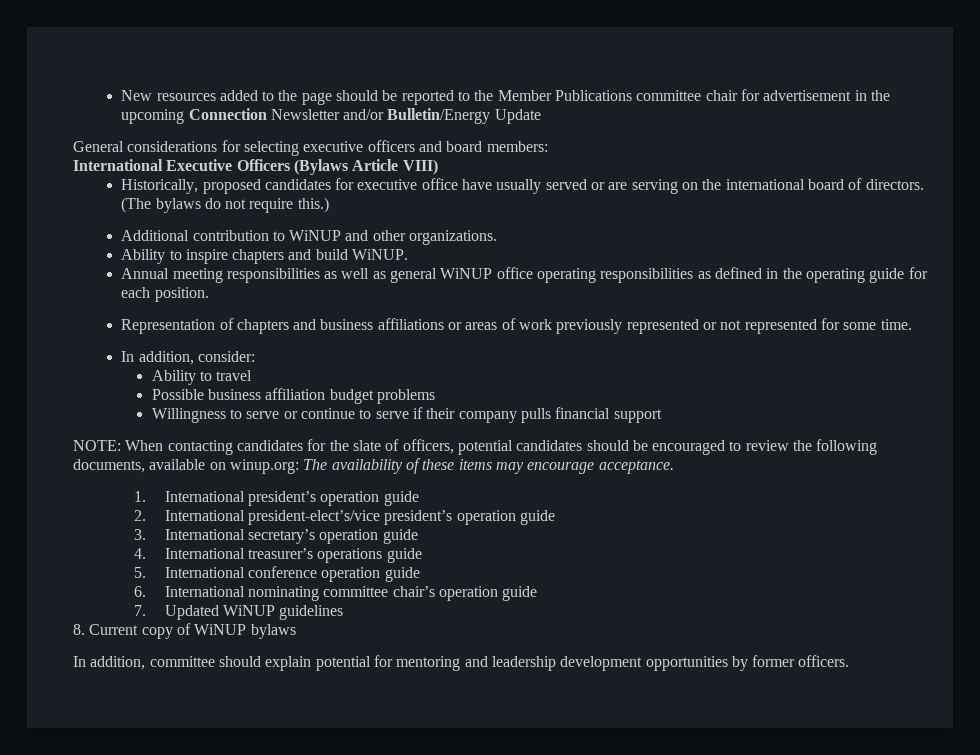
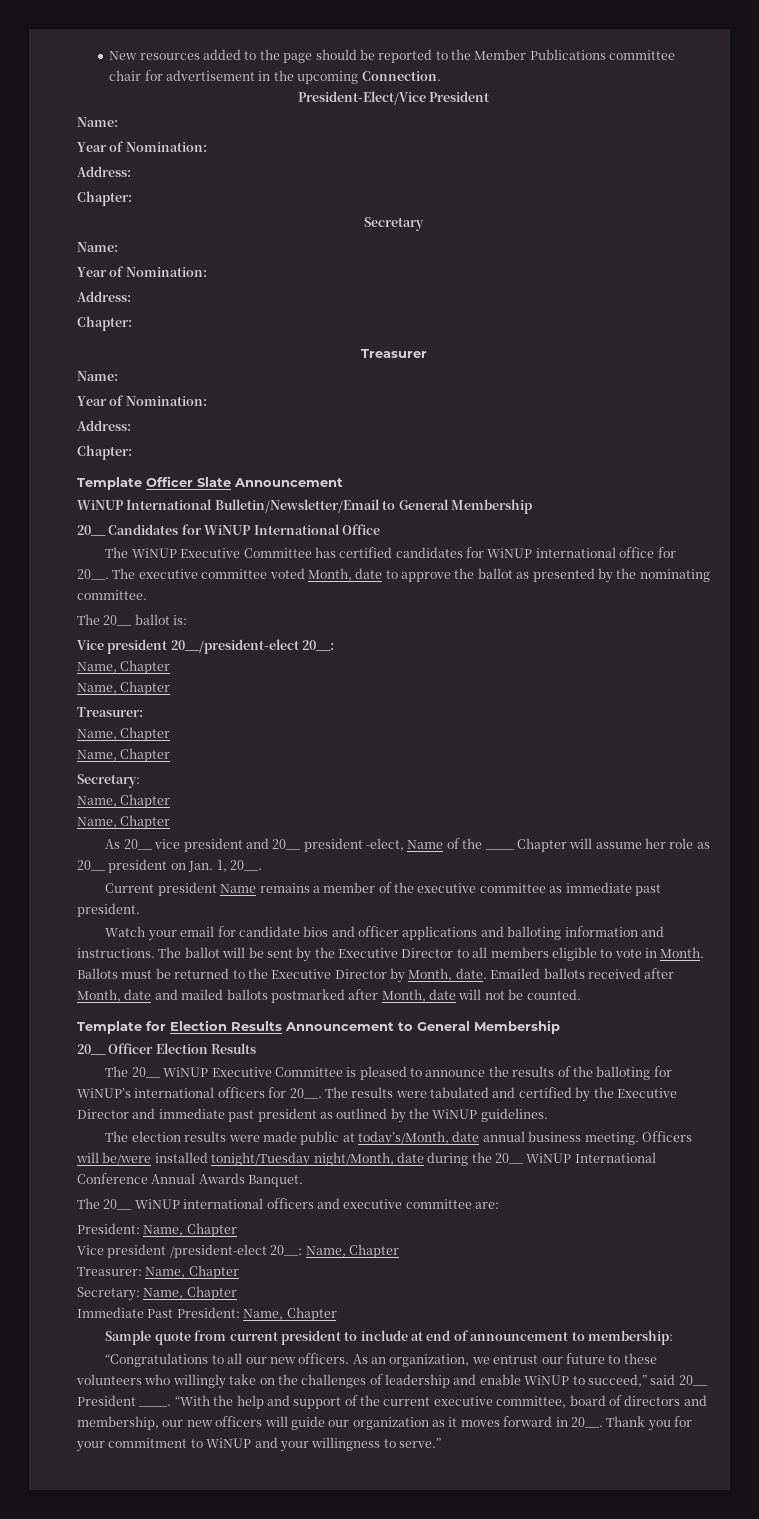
[188,108,541,124] [73,140,548,156] [73,159,438,175] [121,178,924,194] [121,197,329,213] [121,230,498,245] [121,249,409,264] [121,267,928,283] [121,287,209,302] [121,318,912,334] [121,351,255,365] [151,370,253,385] [151,388,436,404] [151,407,662,423] [73,439,878,455] [73,458,674,474] [134,491,419,506] [134,510,556,525] [134,529,418,544] [134,548,422,563] [134,566,420,582] [134,586,538,601] [134,605,344,620] [73,623,296,639] [73,655,850,671] Connection Newsletter and/or Bulletin/Energy Update // General considerations for selecting executive officers and board members: // International Executive Officers (Bylaws Article VIII) // Historically, proposed candidates for executive office have usually served or are serving on the international board of directors. (The bylaws do not require this.) // Additional contribution to WiNUP and other organizations. // Ability to inspire chapters and build WiNUP. // Annual meeting responsibilities as well as general WiNUP office operating responsibilities as defined in the operating guide for each position. // Representation of chapters and business affiliations or areas of work previously represented or not represented for some time. // In addition, consider: // Ability to travel // Possible business affiliation budget problems // Willingness to serve or continue to serve if their company pulls financial support // NOTE: When contacting candidates for the slate of officers, potential candidates should be encouraged to review the following documents, available on winup.org: The availability of these items may encourage acceptance. // 1. International president’s operation guide // 2. International president-elect’s/vice president’s operation guide // 3. International secretary’s operation guide // 4. International treasurer’s operations guide // 5. International conference operation guide // 6. International nominating committee chair’s operation guide // 7. Updated WiNUP guidelines // 8. Current copy of WiNUP bylaws // In addition, committee should explain potential for mentoring and leadership development opportunities by former officers. -> [361,71,441,81] [297,91,490,105] [77,117,118,127] [77,141,207,152] [77,166,131,177] [77,191,132,206] [364,217,424,231] [77,242,118,252] [77,266,207,277] [77,291,131,302] [77,316,132,331] [360,349,427,358] [77,371,118,381] [77,395,207,406] [77,420,131,431] [77,445,132,460] [77,476,343,490] [77,499,532,514] [77,524,380,536] [105,547,676,558] [77,568,710,583] [77,590,147,600] [77,614,188,626] [77,639,335,654] [77,660,171,674] [77,681,171,695] [77,707,143,717] [77,727,171,741] [77,748,171,762] [77,774,140,788] [77,794,171,808] [77,815,171,829] [105,838,483,852] [484,838,710,852] [77,859,262,873] [105,882,661,896] [77,903,140,917] [105,926,664,941] [77,947,705,962] [77,968,675,983] [77,989,581,1003] [77,1020,560,1034] [77,1043,257,1055] [105,1066,672,1080] [77,1087,677,1102] [77,1108,548,1123] [105,1131,692,1146] [76,1152,656,1167] [77,1173,304,1187] [77,1198,499,1210] [77,1223,237,1237] [77,1244,399,1258] [77,1265,239,1279] [77,1286,237,1301] [77,1307,337,1321] [105,1330,673,1345] [105,1353,657,1367] [76,1374,708,1389] [77,1395,707,1409] [77,1416,692,1431] [76,1437,441,1452] Connection. // President-Elect/Vice President // Name: // Year of Nomination: // Address: // Chapter: // Secretary // Name: // Year of Nomination: // Address: // Chapter: // Treasurer // Name: // Year of Nomination: // Address: // Chapter: // Template Officer Slate Announcement // WiNUP International Bulletin/Newsletter/Email to General Membership // 20__ Candidates for WiNUP International Office // The WiNUP Executive Committee has certified candidates for WiNUP international office for 20__. The executive committee voted Month, date to approve the ballot as presented by the nominating committee. // The 20__ ballot is: // Vice president 20__/president-elect 20__: // Name, Chapter // Name, Chapter // Treasurer: // Name, Chapter // Name, Chapter // Secretary: // Name, Chapter // Name, Chapter // As 20__ vice president and 20__ president -elect, Name of the ____ Chapter will assume her role as 20__ president on Jan. 1, 20__. // Current president Name remains a member of the executive committee as immediate past president. // Watch your email for candidate bios and officer applications and balloting information and instructions. The ballot will be sent by the Executive Director to all members eligible to vote in Month. Ballots must be returned to the Executive Director by Month, date. Emailed ballots received after Month, date and mailed ballots postmarked after Month, date will not be counted. // Template for Election Results Announcement to General Membership // 20__ Officer Election Results // The 20__ WiNUP Executive Committee is pleased to announce the results of the balloting for WiNUP’s international officers for 20__. The results were tabulated and certified by the Executive Director and immediate past president as outlined by the WiNUP guidelines. // The election results were made public at today’s/Month, date annual business meeting. Officers will be/were installed tonight/Tuesday night/Month, date during the 20__ WiNUP International Conference Annual Awards Banquet. // The 20__ WiNUP international officers and executive committee are: // President: Name, Chapter // Vice president /president-elect 20__: Name, Chapter // Treasurer: Name, Chapter // Secretary: Name, Chapter // Immediate Past President: Name, Chapter // Sample quote from current president to include at end of announcement to membership: // “Congratulations to all our new officers. As an organization, we entrust our future to these volunteers who willingly take on the challenges of leadership and enable WiNUP to succeed,” said 20__ President ____. “With the help and support of the current executive committee, board of directors and membership, our new officers will guide our organization as it moves forward in 20__. Thank you for your commitment to WiNUP and your willingness to serve.”

